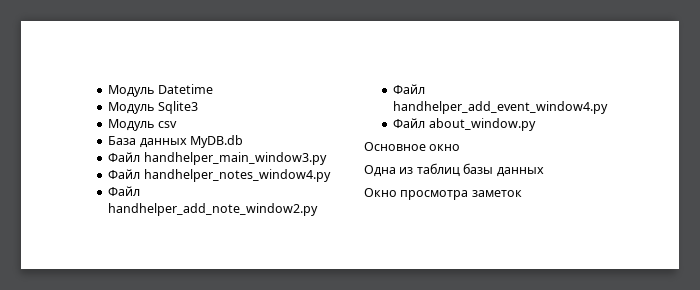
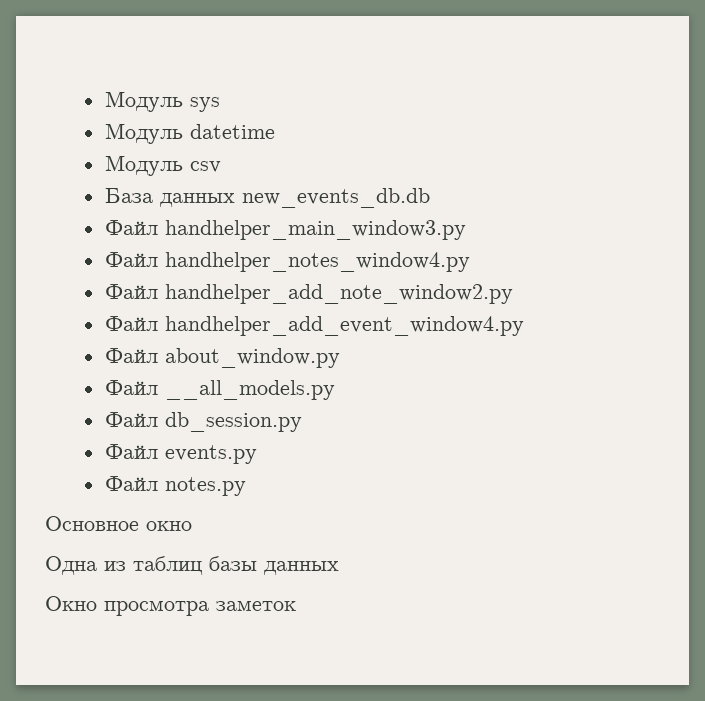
[108,84,213,97] [108,101,198,114] Модуль Datetime // Модуль Sqlite3 -> [104,91,220,112] [104,123,275,144] Модуль sys // Модуль datetime
[190,135,244,148] MyDB.db -> [241,188,430,208] new_events_db.db
(536, 124) none -> [104,380,335,400] [104,412,302,432] [104,444,257,464] [104,476,246,496] // Файл __all_models.py // Файл db_session.py // Файл events.py // Файл notes.py

